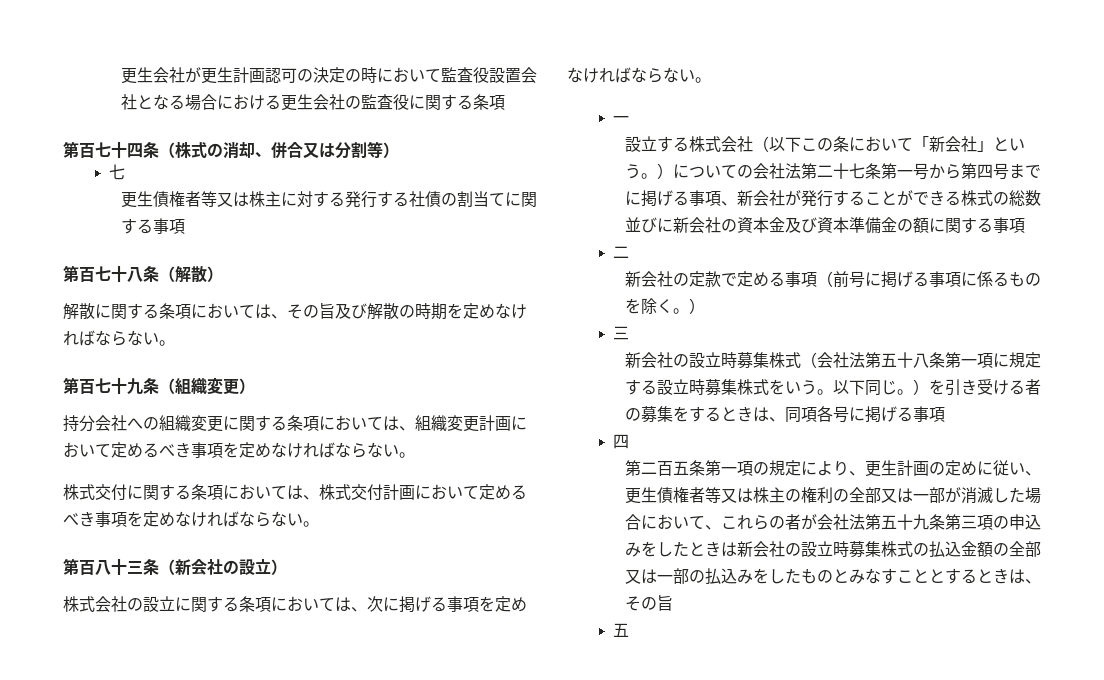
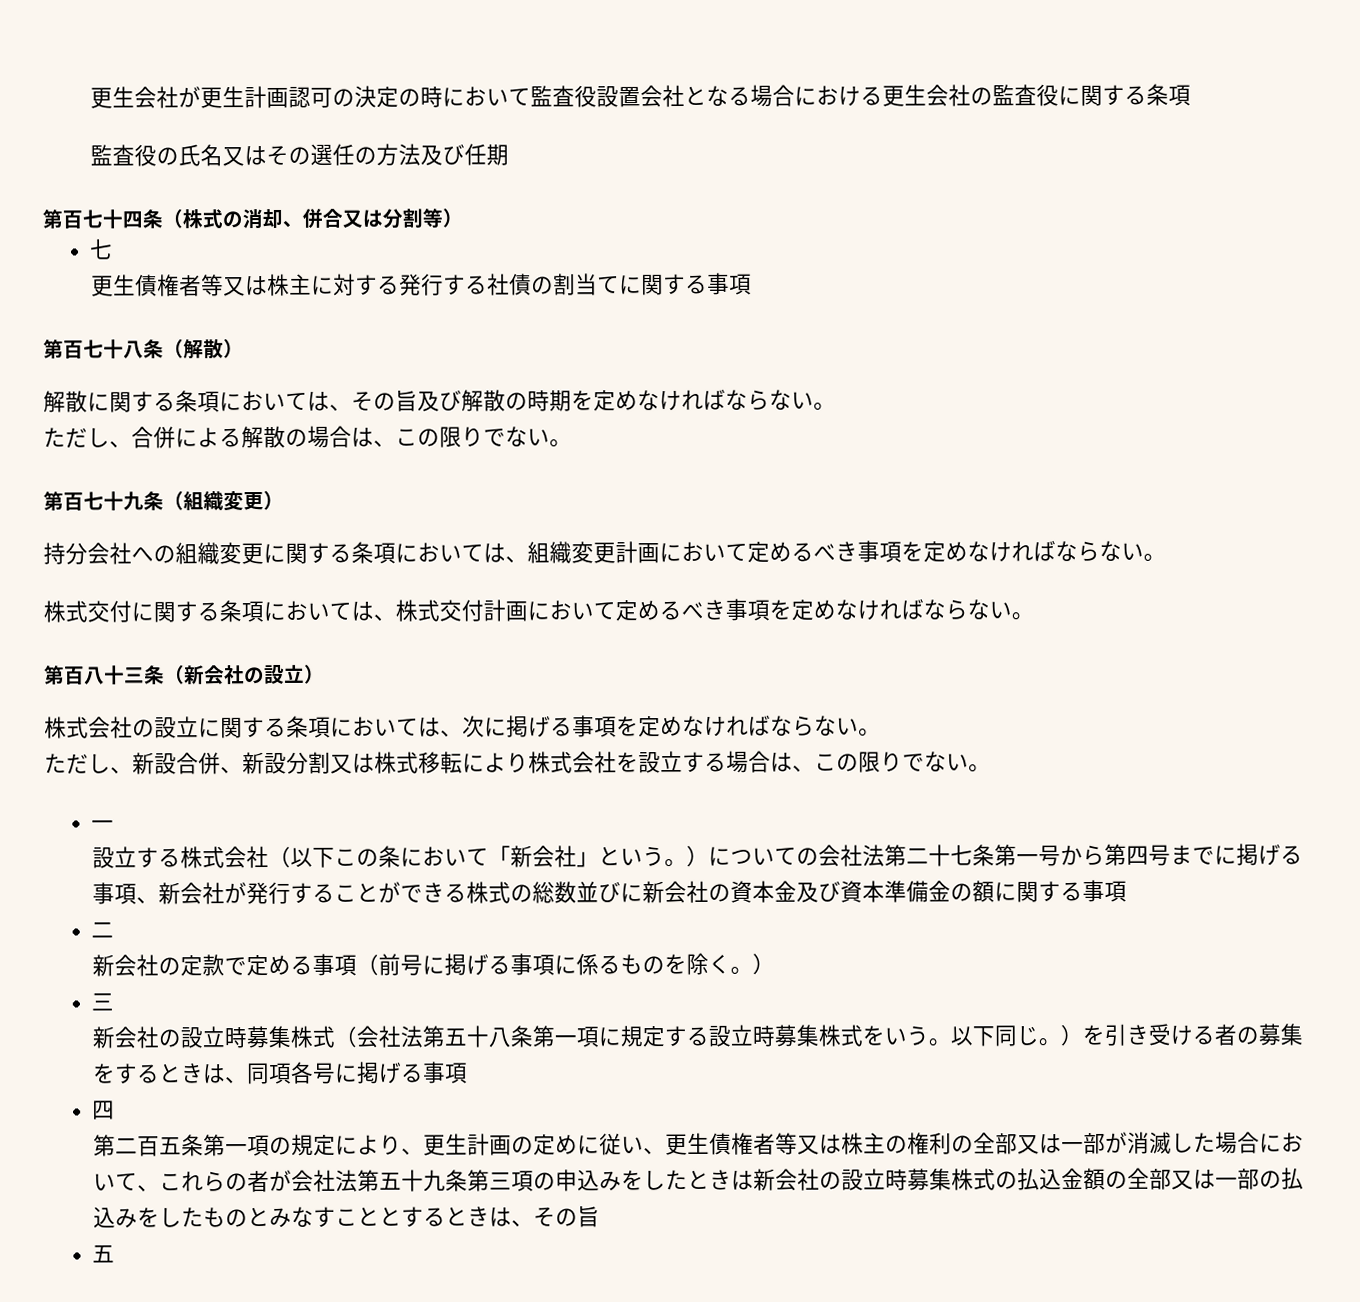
(505, 102) none -> [89,143,509,167] // 監査役の氏名又はその選任の方法及び任期
(175, 343) none -> [43,425,572,449] // ただし、合併による解散の場合は、この限りでない。
(711, 80) none -> [44,750,991,775] // ただし、新設合併、新設分割又は株式移転により株式会社を設立する場合は、この限りでない。

